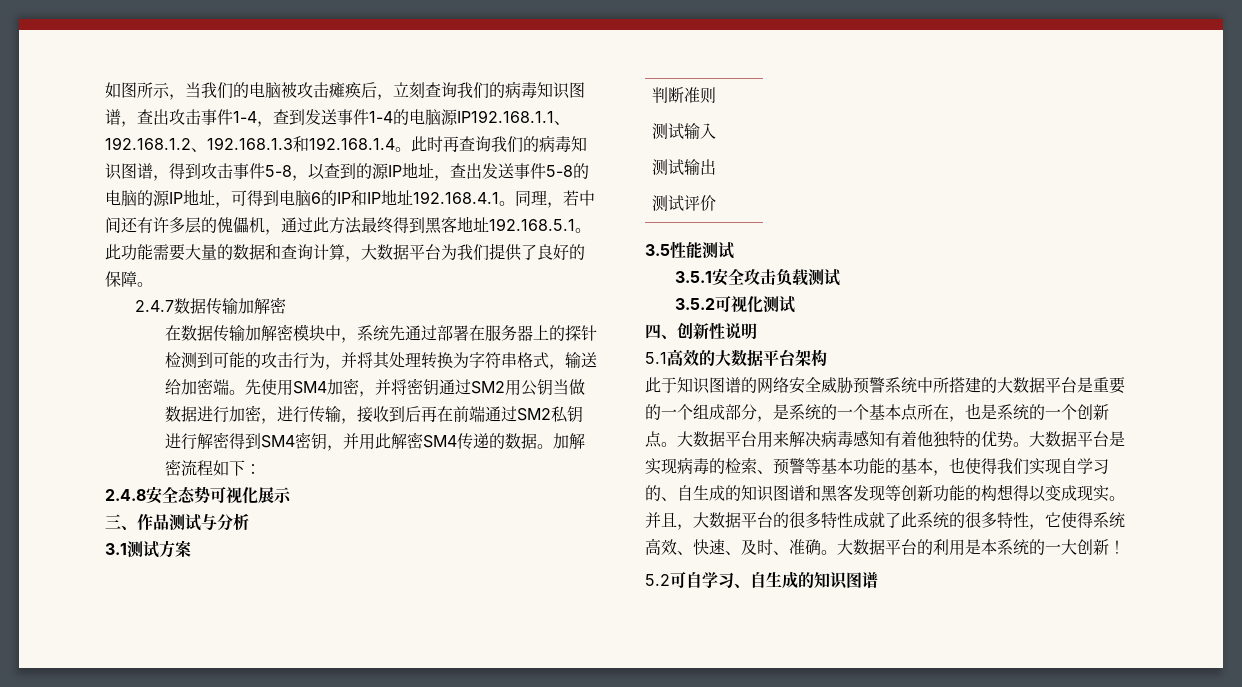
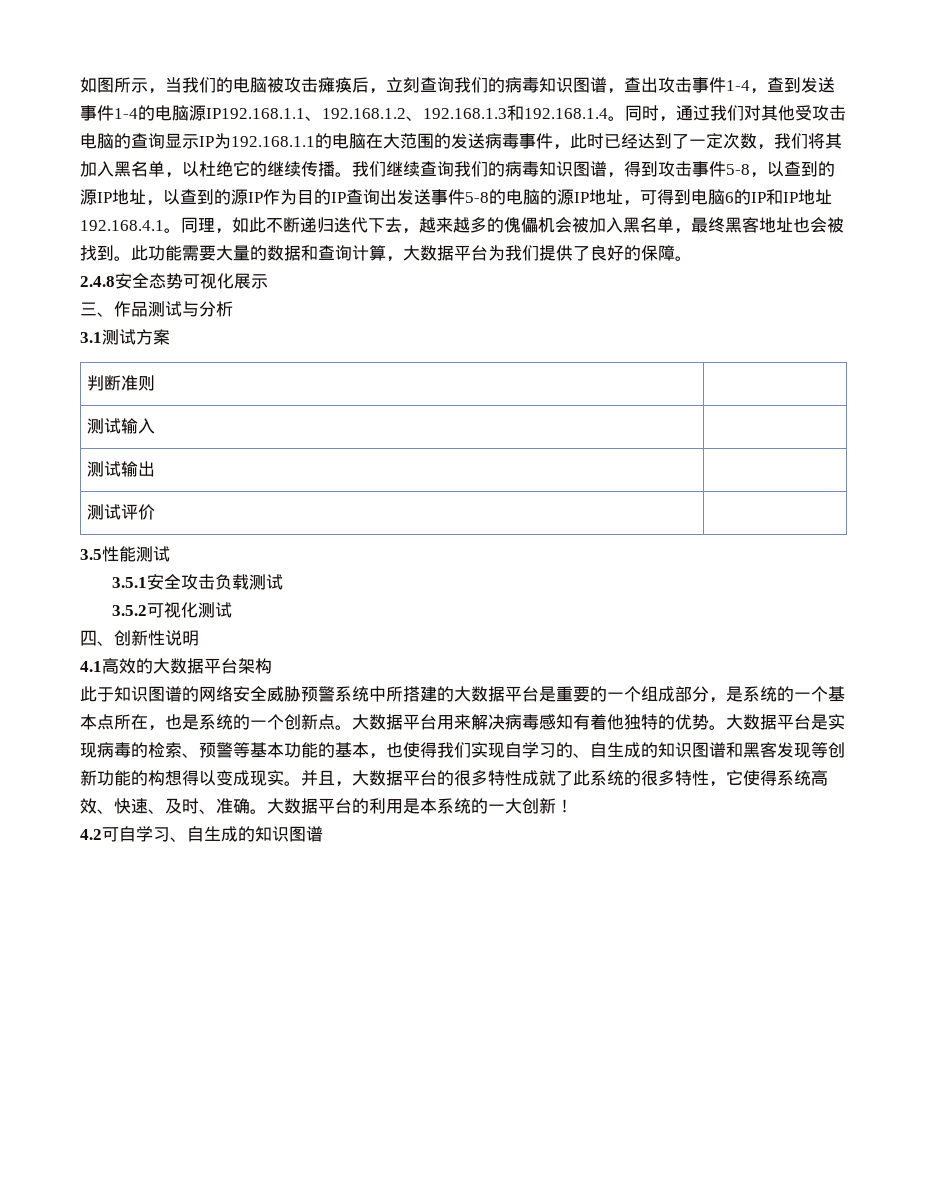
[411,136,459,152] 此时再 -> [625,105,846,122] [80,133,842,150] [80,161,420,178] 同时，通过我们对其他受攻击电脑的查询显示IP为192.168.1.1的电脑在大范围的发送病毒事件，此时已经达到了一定次数，我们将其加入黑名单，以杜绝它的继续传播。我们继续
[450,163,466,178] 查 -> [163,189,380,205] 以查到的源IP作为目的IP查询
[563,190,595,206] [105,216,575,235] 若中间还有许多层的傀儡机，通过此方法最终得到黑客地址192.168.5.1 -> [232,217,844,234] [80,245,114,261] 如此不断递归迭代下去，越来越多的傀儡机会被加入黑名单，最终黑客地址也会被找到
[134,297,286,315] [164,324,597,343] [164,352,597,370] [164,378,585,397] [164,405,583,424] [164,432,585,451] [164,459,261,476] // 2.4.7数据传输加解密 // 在数据传输加解密模块中，系统先通过部署在服务器上的探针检测到可能的攻击行为，并将其处理转换为字符串格式，输送给加密端。先使用SM4加密，并将密钥通过SM2用公钥当做数据进行加密，进行传输，接收到后再在前端通过SM2私钥进行解密得到SM4密钥，并用此解密SM4传递的数据。加解密流程如下： -> (692, 258) none
[645,352,667,364] 5.1 -> [80,661,102,672] 4.1
[645,574,670,586] 5.2 -> [80,829,102,840] 4.2

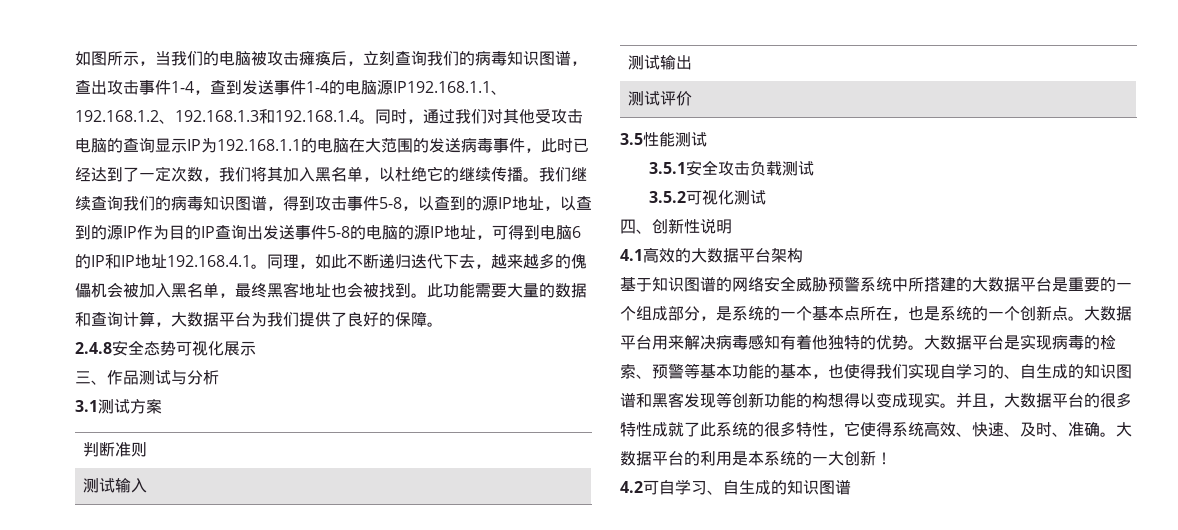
[80,686,97,702] 此 -> [620,277,636,291] 基

